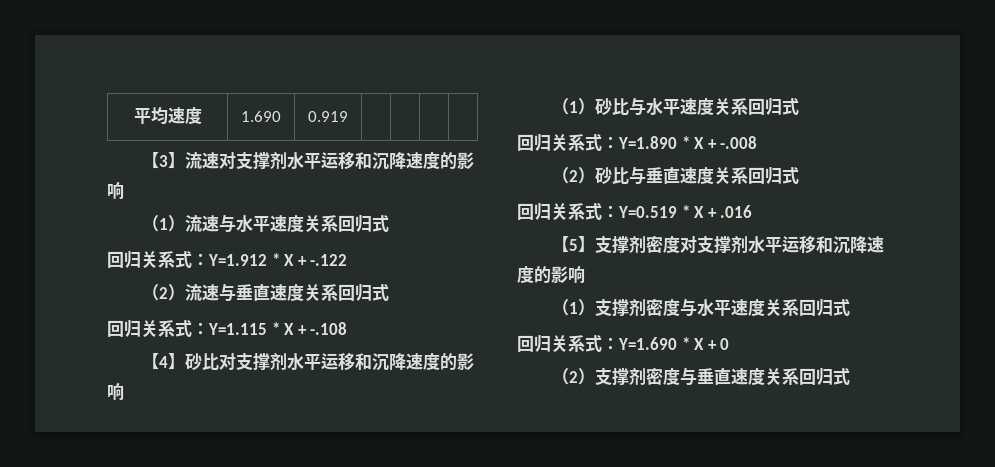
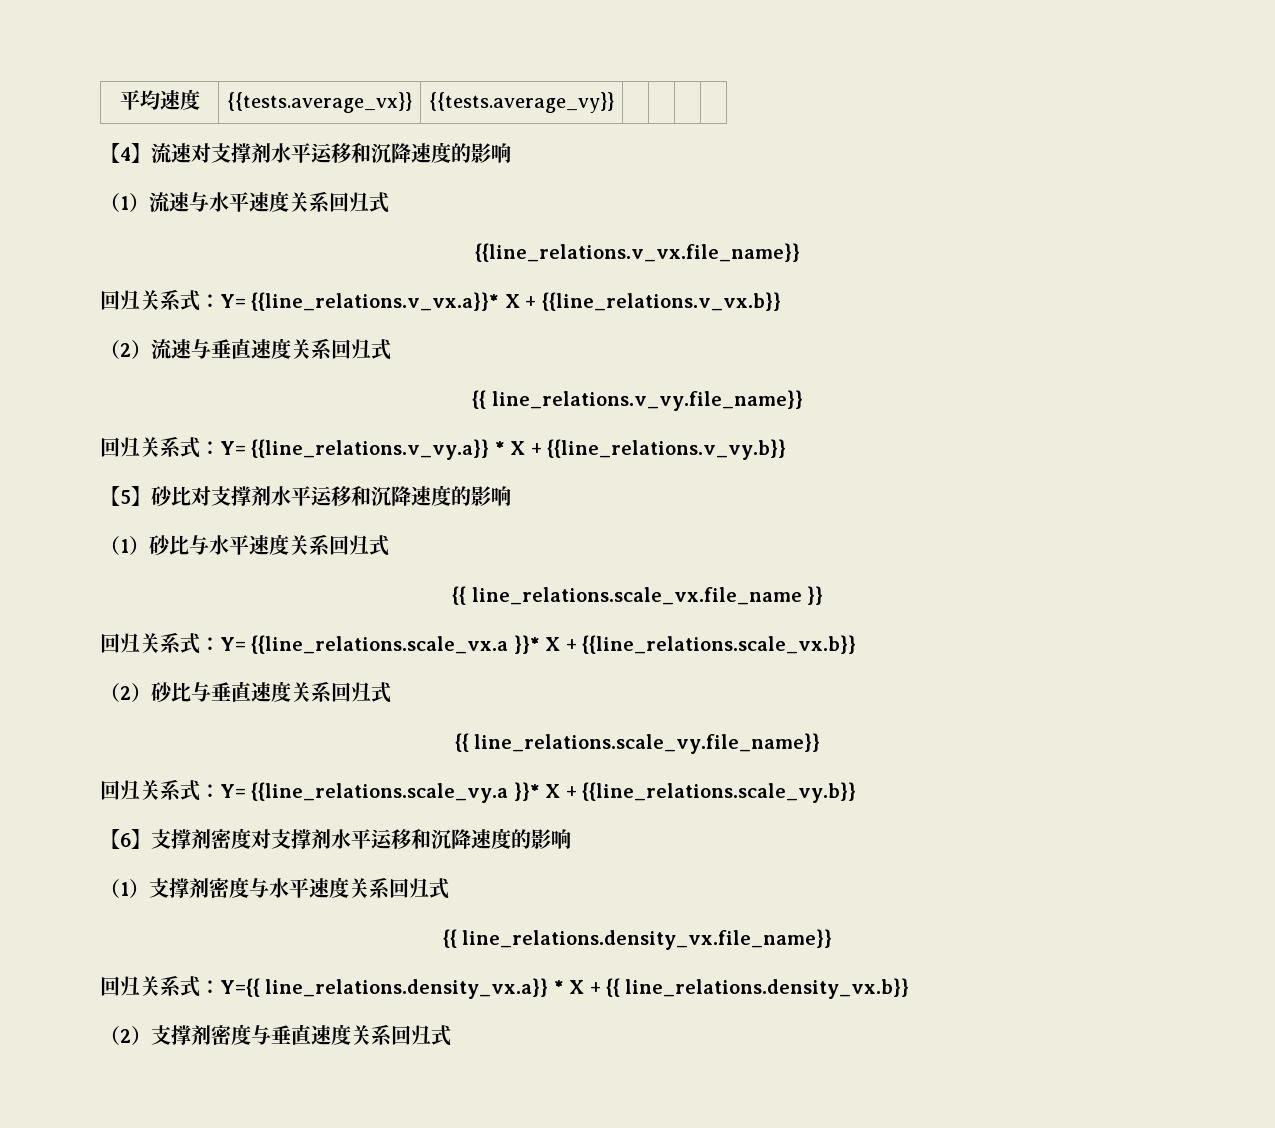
[241,111,281,122] [308,111,348,122] [141,152,168,169] 1.690 | 0.919 | | | | // 【3 -> [227,92,412,113] [429,92,614,113] [100,143,131,163] {{tests.average_vx}} | {{tests.average_vy}} | | | | // 【4
[107,250,348,269] // 回归关系式：Y=1.912 * X + -.122 -> [475,243,800,262] [100,289,781,311] // {{line_relations.v_vx.file_name}} // 回归关系式：Y= {{line_relations.v_vx.a}}* X + {{line_relations.v_vx.b}}
[107,319,348,338] [141,353,168,370] // 回归关系式：Y=1.115 * X + -.108 // 【4 -> [472,390,803,411] [100,436,786,460] [100,486,131,506] // {{ line_relations.v_vy.file_name}} // 回归关系式：Y= {{line_relations.v_vy.a}} * X + {{line_relations.v_vy.b}} // 【5
[517,133,758,152] // 回归关系式：Y=1.890 * X + -.008 -> [452,586,823,605] [100,632,856,654] // {{ line_relations.scale_vx.file_name }} // 回归关系式：Y= {{line_relations.scale_vx.a }}* X + {{line_relations.scale_vx.b}}
[517,202,753,221] [551,236,578,253] // 回归关系式：Y=0.519 * X + .016 // 【5 -> [454,733,821,754] [100,779,856,803] [100,829,131,849] // {{ line_relations.scale_vy.file_name}} // 回归关系式：Y= {{line_relations.scale_vy.a }}* X + {{line_relations.scale_vy.b}} // 【6
[517,334,730,353] // 回归关系式：Y=1.690 * X + 0 -> [442,929,833,950] [100,975,910,999] // {{ line_relations.density_vx.file_name}} // 回归关系式：Y={{ line_relations.density_vx.a}} * X + {{ line_relations.density_vx.b}}

